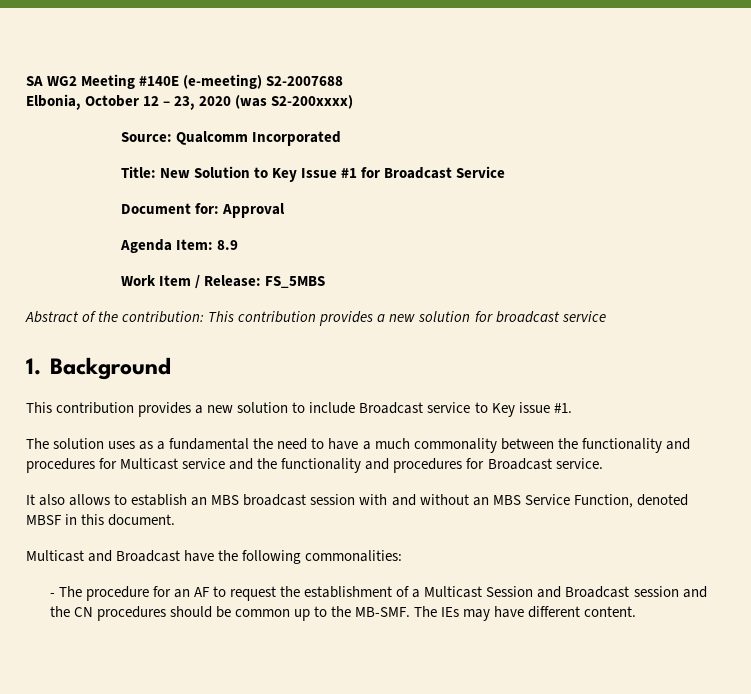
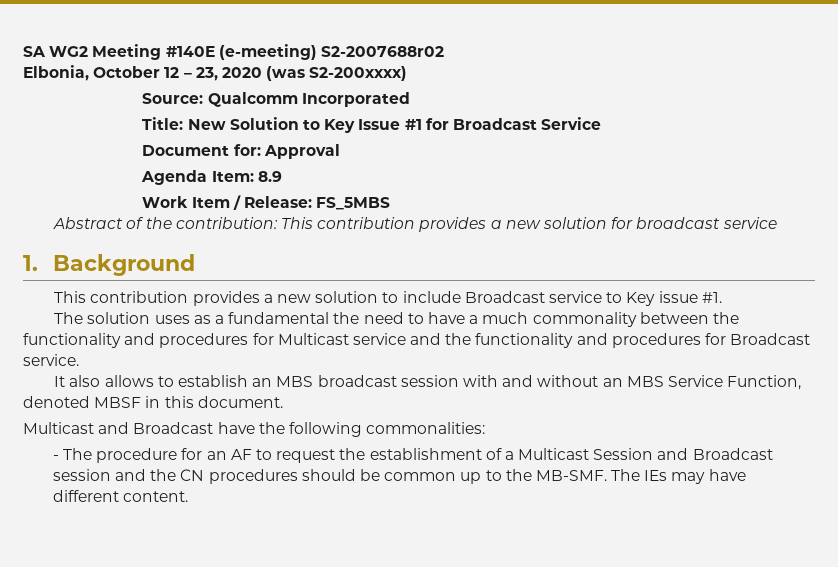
[266,76,344,86] S2-2007688 -> [320,46,444,57] S2-2007688r02

